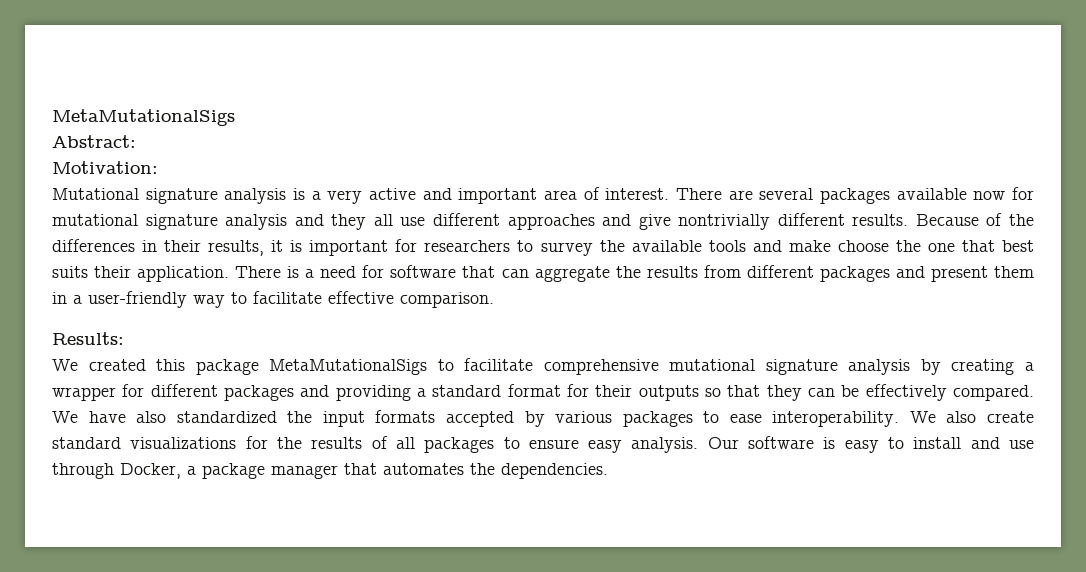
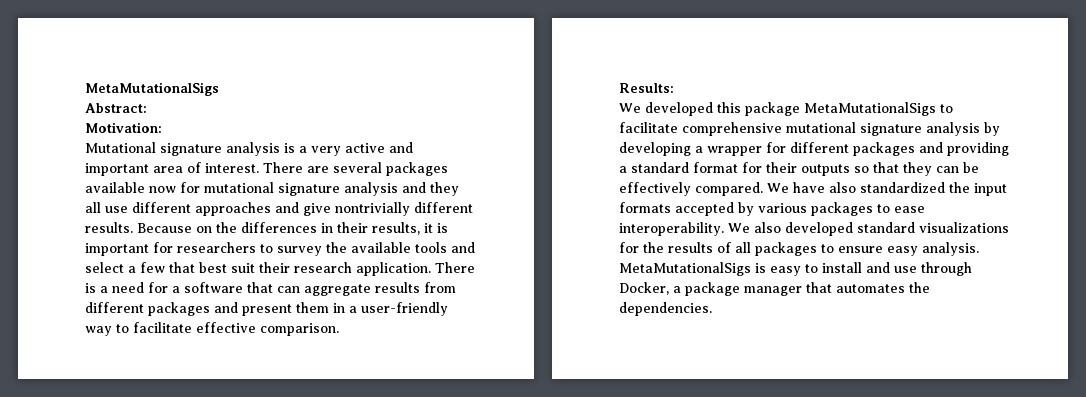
[986,213,1003,226] of -> [196,226,212,233] on
[788,240,1034,252] [52,266,132,278] make choose the one that best suits their -> [85,262,352,273] select a few that best suit their research
(385, 271) none -> [172,286,180,293] a
[615,266,641,278] the -> (371, 290) none
[88,359,146,371] created -> [645,102,713,116] developed
[951,359,1015,375] creating -> [619,142,691,156] developing
[987,411,1034,423] create -> [785,222,853,236] developed
[707,436,815,449] Our software -> [619,262,751,276] MetaMutationalSigs

